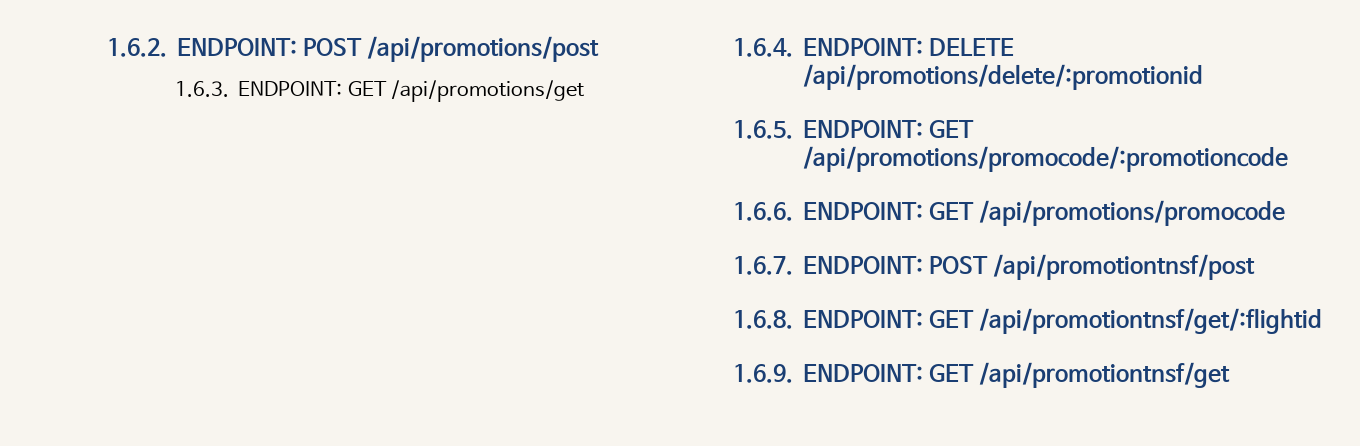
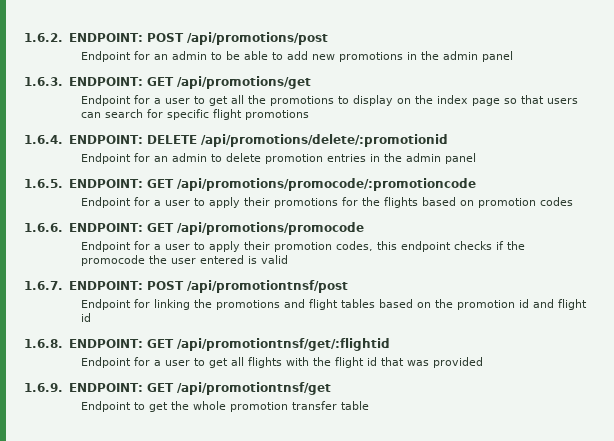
[174,80,584,102] [733,38,1014,57] [802,64,1203,90] [733,120,974,139] [802,146,1288,172] [733,200,1285,226] [733,254,1255,280] [733,308,1322,334] [733,362,1230,388] 1.6.3. ENDPOINT: GET /api/promotions/get // 1.6.4. ENDPOINT: DELETE /api/promotions/delete/:promotionid // 1.6.5. ENDPOINT: GET /api/promotions/promocode/:promotioncode // 1.6.6. ENDPOINT: GET /api/promotions/promocode // 1.6.7. ENDPOINT: POST /api/promotiontnsf/post // 1.6.8. ENDPOINT: GET /api/promotiontnsf/get/:flightid // 1.6.9. ENDPOINT: GET /api/promotiontnsf/get -> [81,51,514,62] [24,76,311,89] [81,95,579,106] [81,109,310,120] [24,134,448,147] [81,153,477,164] [24,178,476,191] [81,197,574,208] [24,222,364,235] [81,241,526,252] [81,255,289,266] [24,280,348,293] [81,299,588,310] [81,313,92,322] [24,338,390,351] [81,357,484,368] [24,382,331,395] [81,401,370,412] Endpoint for an admin to be able to add new promotions in the admin panel // 1.6.3. ENDPOINT: GET /api/promotions/get // Endpoint for a user to get all the promotions to display on the index page so that users can search for specific flight promotions // 1.6.4. ENDPOINT: DELETE /api/promotions/delete/:promotionid // Endpoint for an admin to delete promotion entries in the admin panel // 1.6.5. ENDPOINT: GET /api/promotions/promocode/:promotioncode // Endpoint for a user to apply their promotions for the flights based on promotion codes // 1.6.6. ENDPOINT: GET /api/promotions/promocode // Endpoint for a user to apply their promotion codes, this endpoint checks if the promocode the user entered is valid // 1.6.7. ENDPOINT: POST /api/promotiontnsf/post // Endpoint for linking the promotions and flight tables based on the promotion id and flight id // 1.6.8. ENDPOINT: GET /api/promotiontnsf/get/:flightid // Endpoint for a user to get all flights with the flight id that was provided // 1.6.9. ENDPOINT: GET /api/promotiontnsf/get // Endpoint to get the whole promotion transfer table

